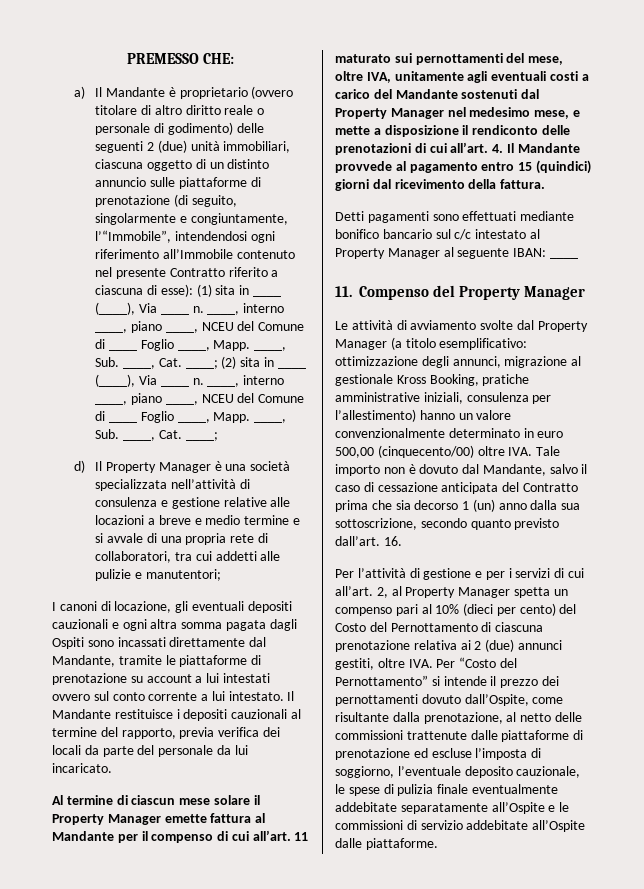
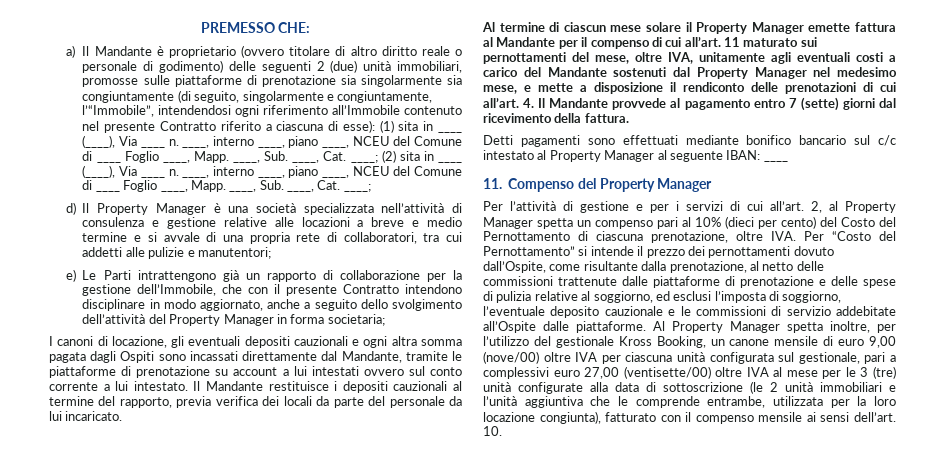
[95,159,270,171] [95,177,261,189] [95,195,171,207] ciascuna oggetto di un distinto annuncio sulle piattaforme di prenotazione -> [82,75,462,87] [82,91,175,103] promosse sulle piattaforme di prenotazione sia singolarmente sia congiuntamente
(221, 575) none -> [65,269,463,282] [82,284,462,296] [82,299,463,311] [82,314,385,326] // e) Le Parti intrattengono già un rapporto di collaborazione per la gestione dell’Immobile, che con il presente Contratto intendono disciplinare in modo aggiornato, anche a seguito dello svolgimento dell’attività del Property Manager in forma societaria;
[518,160,591,174] 15 (quindici) -> [788,97,839,111] 7 (sette)
[335,320,588,332] [335,337,528,350] [335,356,582,368] [335,374,530,386] [335,392,552,404] [335,409,512,422] [335,428,564,438] [335,445,561,458] [335,464,588,476] [335,482,578,494] [335,499,581,512] [335,518,560,530] [335,536,402,546] // Le attività di avviamento svolte dal Property Manager (a titolo esemplificativo: ottimizzazione degli annunci, migrazione al gestionale Kross Booking, pratiche amministrative iniziali, consulenza per l’allestimento) hanno un valore convenzionalmente determinato in euro 500,00 (cinquecento/00) oltre IVA. Tale importo non è dovuto dal Mandante, salvo il caso di cessazione anticipata del Contratto prima che sia decorso 1 (un) anno dalla sua sottoscrizione, secondo quanto previsto dall’art. 16. -> (713, 185) none
[335,639,562,652] [335,658,374,670] prenotazione relativa ai 2 (due) annunci gestiti, -> [651,231,728,243] prenotazione,
[413,748,472,758] ed escluse -> [819,276,896,288] [483,291,712,303] e delle spese di pulizia relative al soggiorno, ed esclusi
[516,766,581,778] [335,784,558,796] [335,802,545,814] cauzionale, le spese di pulizia finale eventualmente addebitate separatamente all’Ospite -> [604,306,663,316] cauzionale
(438, 844) none -> [653,321,896,333] [483,336,896,348] [483,351,896,364] [483,366,896,379] [483,381,896,394] [483,396,896,408] [483,411,896,424] [483,426,502,436] Al Property Manager spetta inoltre, per l’utilizzo del gestionale Kross Booking, un canone mensile di euro 9,00 (nove/00) oltre IVA per ciascuna unità configurata sul gestionale, pari a complessivi euro 27,00 (ventisette/00) oltre IVA al mese per le 3 (tre) unità configurate alla data di sottoscrizione (le 2 unità immobiliari e l’unità aggiuntiva che le comprende entrambe, utilizzata per la loro locazione congiunta), fatturato con il compenso mensile ai sensi dell’art. 10.

